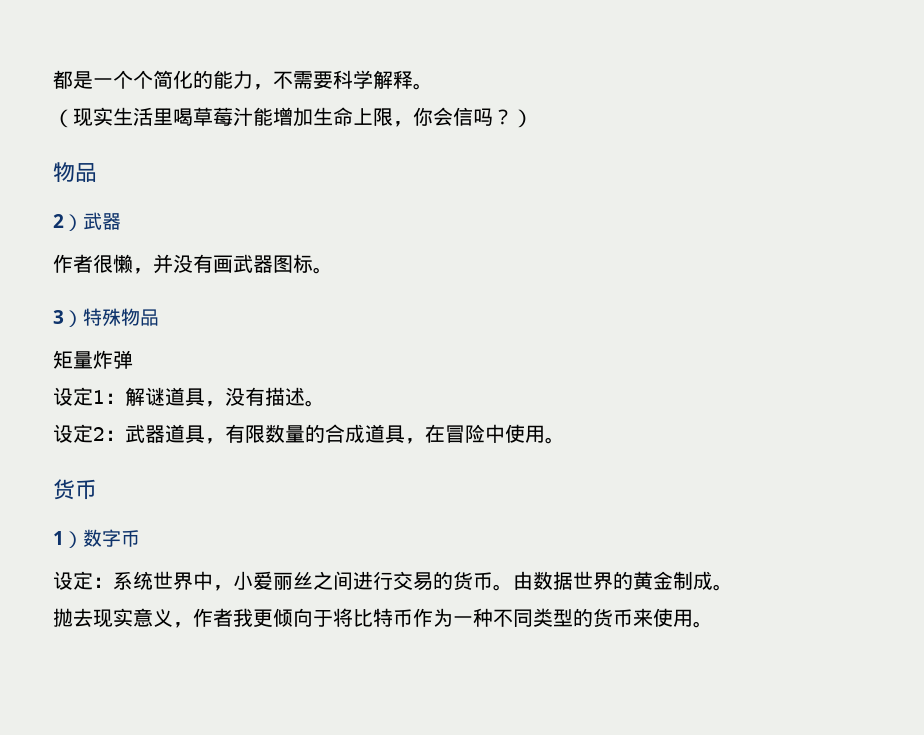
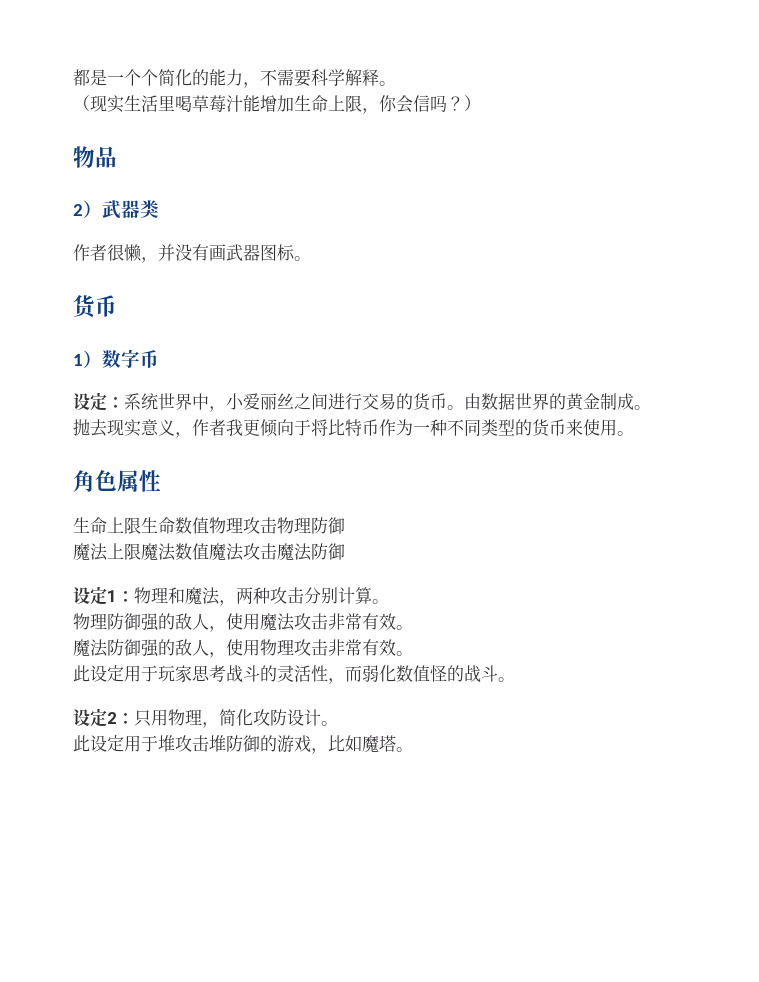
(121, 221) none -> [140,200,159,218] 类
[53,308,159,327] [53,350,133,369] [53,387,325,407] [53,424,565,444] // 3）特殊物品 // 矩量炸弹 // 设定1：解谜道具，没有描述。 // 设定2：武器道具，有限数量的合成道具，在冒险中使用。 -> (311, 258) none
(713, 624) none -> [73,470,161,492] [73,517,345,534] [73,543,345,561] [73,586,389,606] [73,613,413,632] [73,639,413,658] [73,665,515,684] [73,708,338,728] [73,735,413,754] // 角色属性 // 生命上限生命数值物理攻击物理防御 // 魔法上限魔法数值魔法攻击魔法防御 // 设定1：物理和魔法，两种攻击分别计算。 // 物理防御强的敌人，使用魔法攻击非常有效。 // 魔法防御强的敌人，使用物理攻击非常有效。 // 此设定用于玩家思考战斗的灵活性，而弱化数值怪的战斗。 // 设定2：只用物理，简化攻防设计。 // 此设定用于堆攻击堆防御的游戏，比如魔塔。

